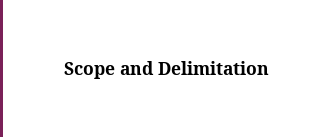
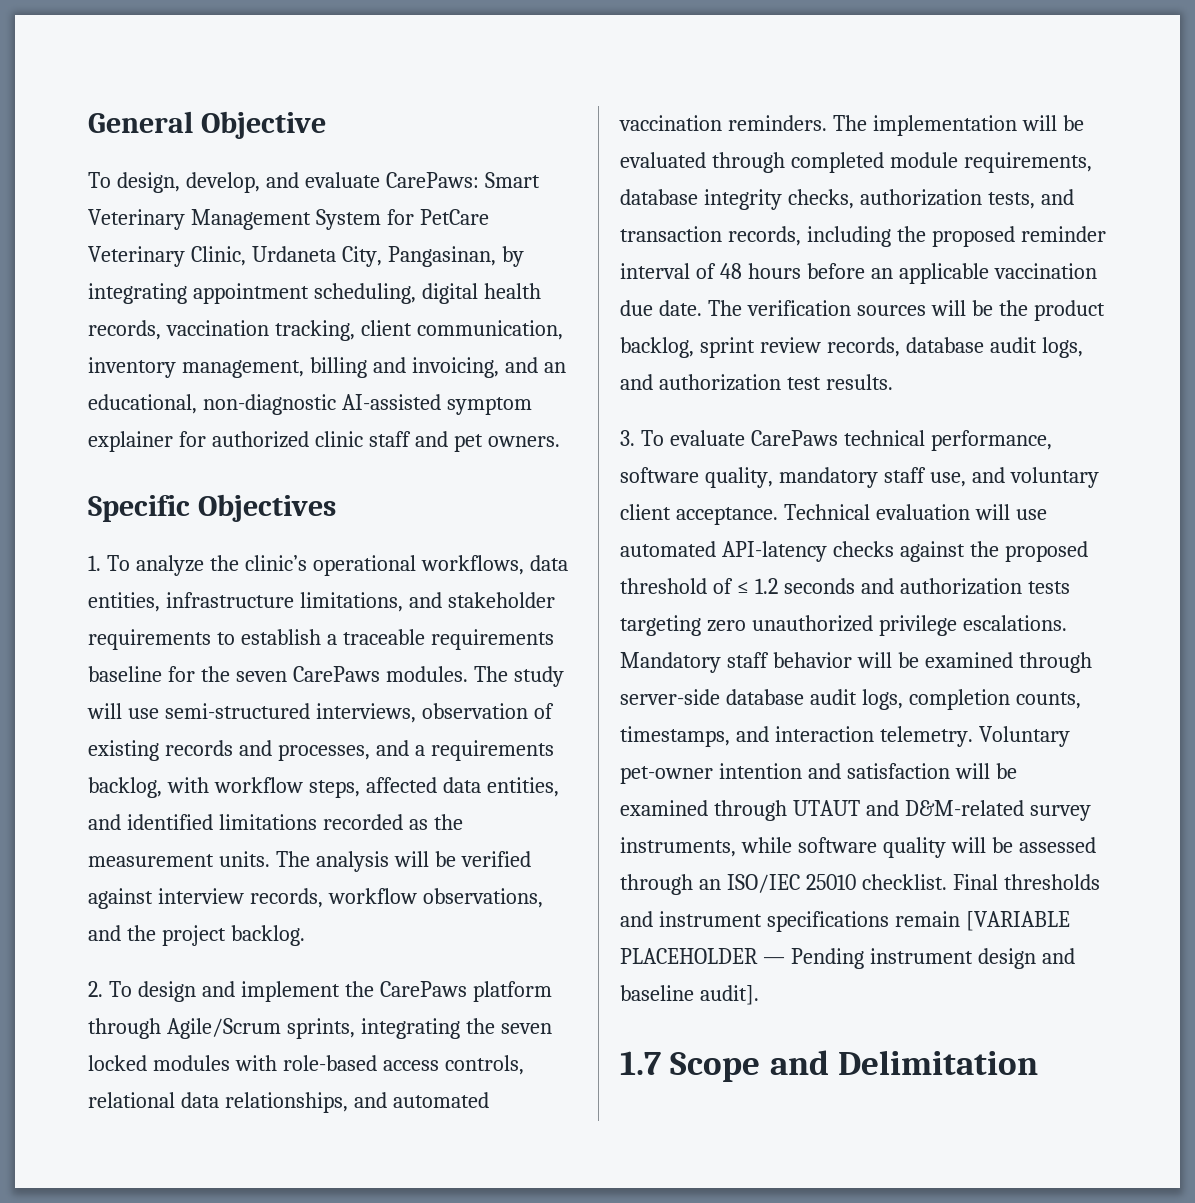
(64, 70) none -> [88,111,326,139] [88,172,540,193] [88,209,489,230] [88,246,524,267] [88,283,541,304] [88,320,563,341] [88,357,566,378] [88,394,532,415] [88,431,560,452] [88,494,336,522] [88,555,568,576] [88,592,555,612] [88,629,554,650] [88,666,564,687] [87,703,554,723] [88,740,554,761] [88,777,559,798] [88,814,463,830] [88,851,531,872] [88,888,543,909] [88,925,305,946] [88,981,552,1002] [88,1018,552,1039] [88,1055,524,1075] [88,1092,489,1113] [619,115,1084,136] [620,152,1092,173] [620,189,1074,210] [620,226,1106,247] [620,263,1097,284] [620,300,1105,321] [620,337,1083,358] [620,374,893,391] [620,430,1052,451] [620,467,1099,488] [620,504,1047,525] [620,541,1088,562] [620,578,1070,595] [620,615,1067,636] [620,652,1092,673] [620,689,1081,710] [620,726,1070,747] [620,763,1017,784] [620,800,1091,821] [620,837,1096,858] [620,874,1100,895] [620,911,1070,932] [620,948,1075,969] [620,985,759,1005] [620,1051,661,1075] General Objective // To design, develop, and evaluate CarePaws: Smart Veterinary Management System for PetCare Veterinary Clinic, Urdaneta City, Pangasinan, by integrating appointment scheduling, digital health records, vaccination tracking, client communication, inventory management, billing and invoicing, and an educational, non-diagnostic AI-assisted symptom explainer for authorized clinic staff and pet owners. // Specific Objectives // 1. To analyze the clinic’s operational workflows, data entities, infrastructure limitations, and stakeholder requirements to establish a traceable requirements baseline for the seven CarePaws modules. The study will use semi-structured interviews, observation of existing records and processes, and a requirements backlog, with workflow steps, affected data entities, and identified limitations recorded as the measurement units. The analysis will be verified against interview records, workflow observations, and the project backlog. // 2. To design and implement the CarePaws platform through Agile/Scrum sprints, integrating the seven locked modules with role-based access controls, relational data relationships, and automated vaccination reminders. The implementation will be evaluated through completed module requirements, database integrity checks, authorization tests, and transaction records, including the proposed reminder interval of 48 hours before an applicable vaccination due date. The verification sources will be the product backlog, sprint review records, database audit logs, and authorization test results. // 3. To evaluate CarePaws technical performance, software quality, mandatory staff use, and voluntary client acceptance. Technical evaluation will use automated API-latency checks against the proposed threshold of ≤ 1.2 seconds and authorization tests targeting zero unauthorized privilege escalations. Mandatory staff behavior will be examined through server-side database audit logs, completion counts, timestamps, and interaction telemetry. Voluntary pet-owner intention and satisfaction will be examined through UTAUT and D&M-related survey instruments, while software quality will be assessed through an ISO/IEC 25010 checklist. Final thresholds and instrument specifications remain [VARIABLE PLACEHOLDER — Pending instrument design and baseline audit]. // 1.7

